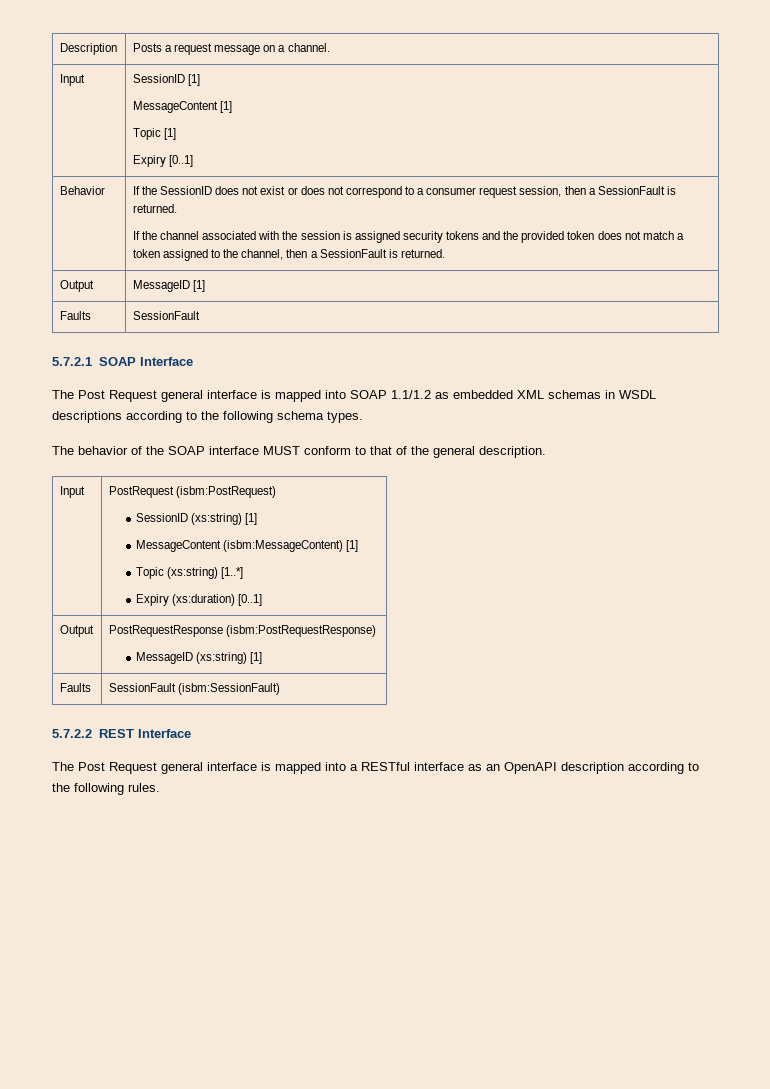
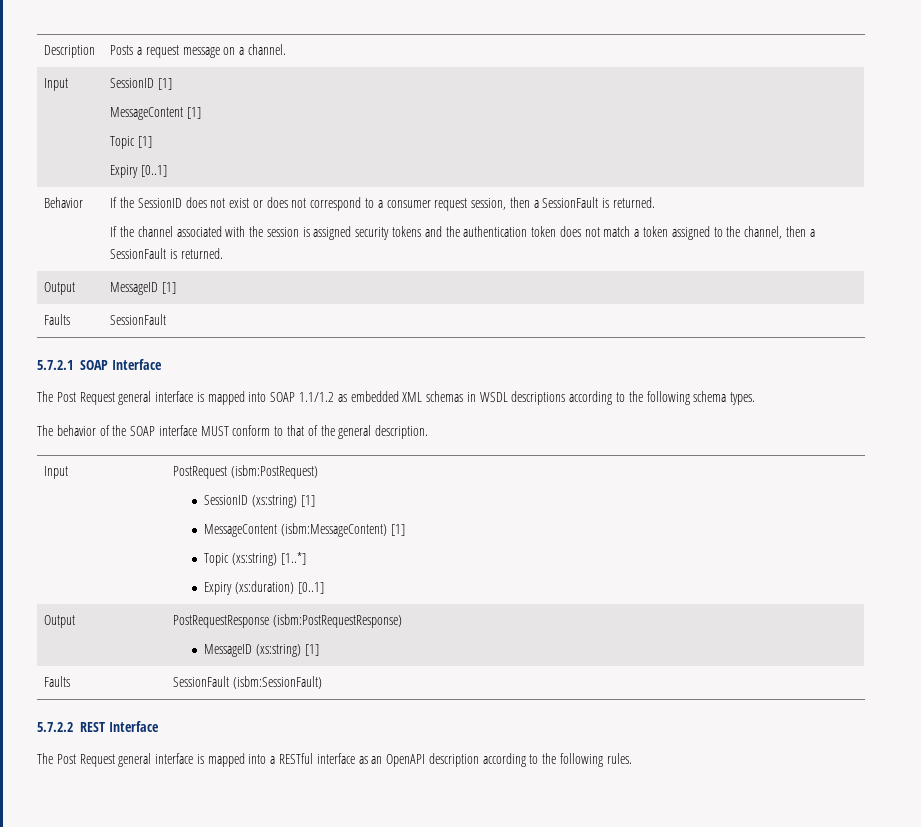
[521,231,565,243] provided -> [463,226,528,237] authentication

